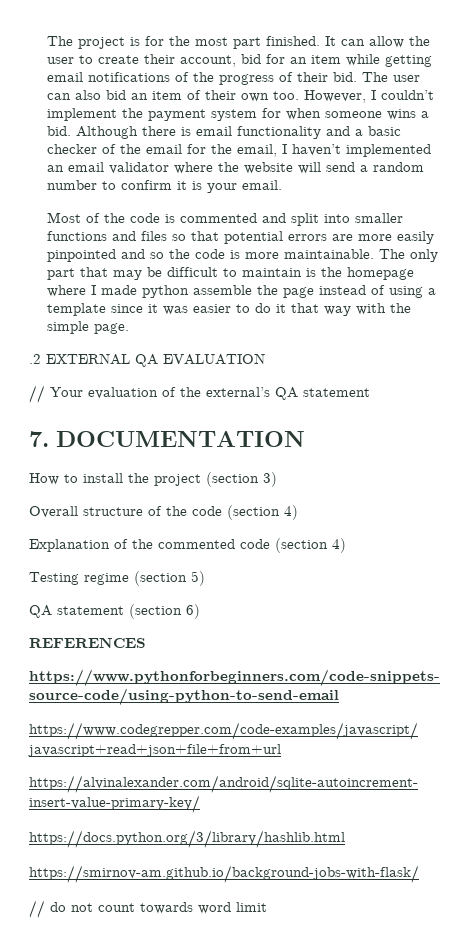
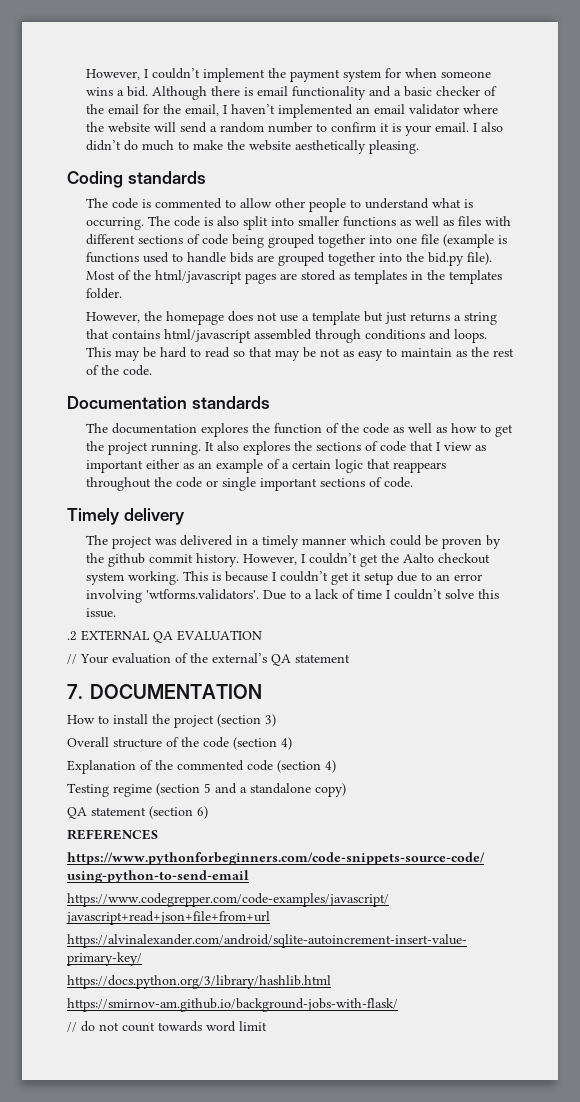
[46,36,430,49] [46,54,432,67] [46,72,420,85] [46,90,299,102] The project is for the most part finished. It can allow the user to create their account, bid for an item while getting email notifications of the progress of their bid. The user can also bid an item of their own too. -> (85, 74) none
[46,212,403,226] [46,231,434,244] [46,249,438,262] [46,267,414,280] [46,285,436,298] [46,303,411,316] [46,321,129,334] // Most of the code is commented and split into smaller functions and files so that potential errors are more easily pinpointed and so the code is more maintainable. The only part that may be difficult to maintain is the homepage where I made python assemble the page instead of using a template since it was easier to do it that way with the simple page. -> [472,122,503,132] [85,140,419,154] [67,171,206,188] [85,198,473,212] [85,216,511,230] [85,234,507,248] [85,252,492,266] [85,270,502,284] [85,288,122,299] [85,311,497,325] [85,329,487,343] [85,347,514,361] [85,365,152,376] [67,396,270,409] [85,423,513,437] [85,441,486,455] [85,459,446,473] [85,477,413,491] [67,508,185,525] [85,535,501,549] [85,553,490,567] [85,571,482,585] [85,589,499,603] [85,608,116,618] I also didn’t do much to make the website aesthetically pleasing. // Coding standards // The code is commented to allow other people to understand what is occurring. The code is also split into smaller functions as well as files with different sections of code being grouped together into one file (example is functions used to handle bids are grouped together into the bid.py file). Most of the html/javascript pages are stored as templates in the templates folder. // However, the homepage does not use a template but just returns a string that contains html/javascript assembled through conditions and loops. This may be hard to read so that may be not as easy to maintain as the rest of the code. // Documentation standards // The documentation explores the function of the code as well as how to get the project running. It also explores the sections of code that I view as important either as an example of a certain logic that reappears throughout the code or single important sections of code. // Timely delivery // The project was delivered in a timely manner which could be proven by the github commit history. However, I couldn’t get the Aalto checkout system working. This is because I couldn’t get it setup due to an error involving 'wtforms.validators'. Due to a lack of time I couldn’t solve this issue.
[191,571,205,586] 5) -> [204,783,346,797] 5 and a standalone copy)

